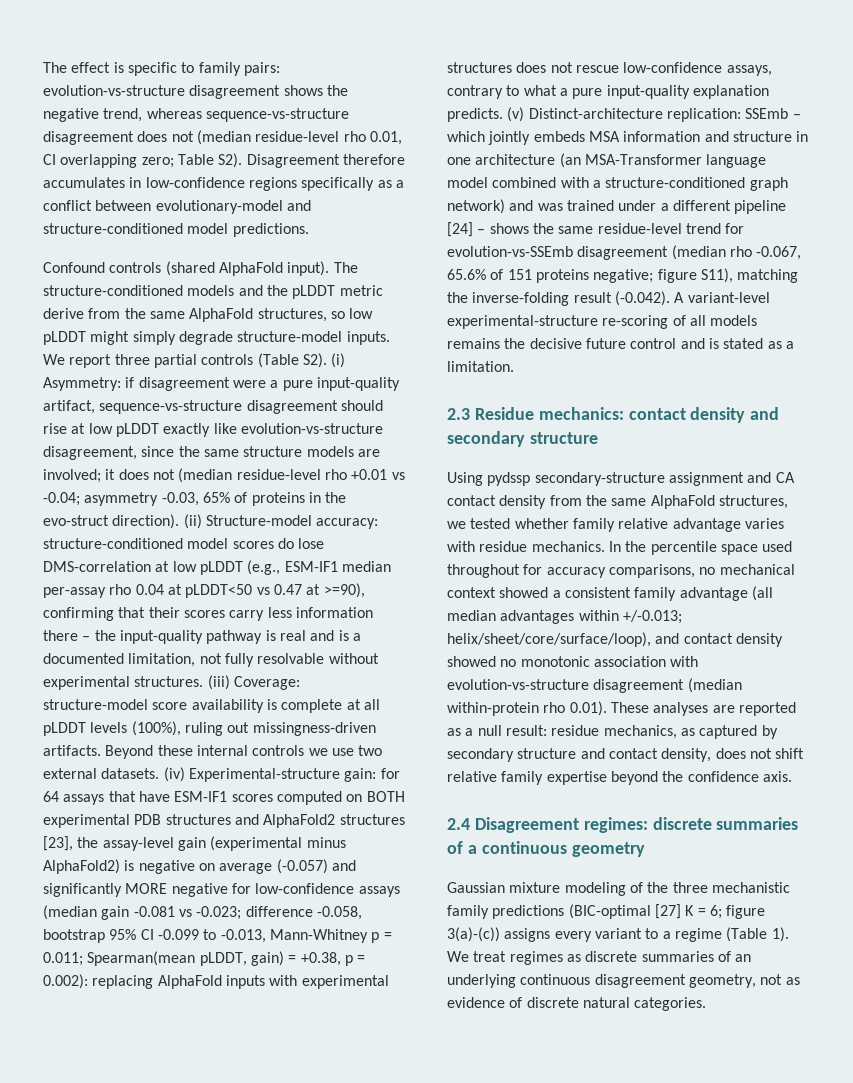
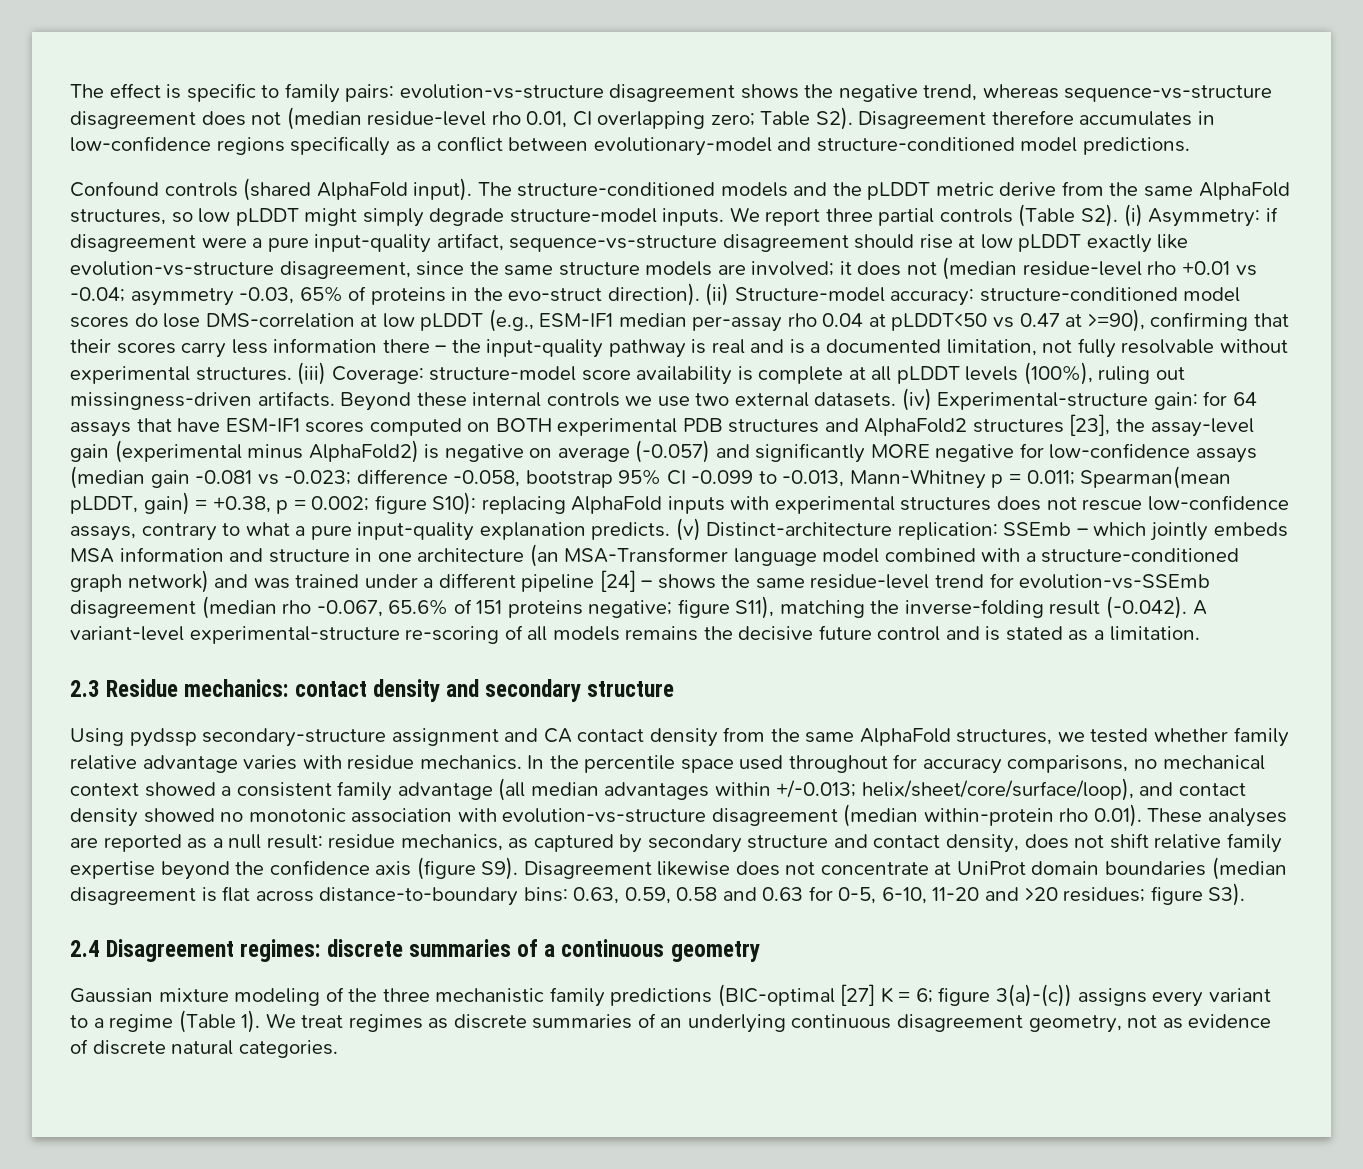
[43,974,88,989] 0.002): -> [311,492,477,515] 0.002; figure S10):
[762,771,792,782] axis. -> [375,857,1287,880] [70,883,1246,906] axis (figure S9). Disagreement likewise does not concentrate at UniProt domain boundaries (median disagreement is flat across distance-to-boundary bins: 0.63, 0.59, 0.58 and 0.63 for 0-5, 6-10, 11-20 and >20 residues; figure S3).

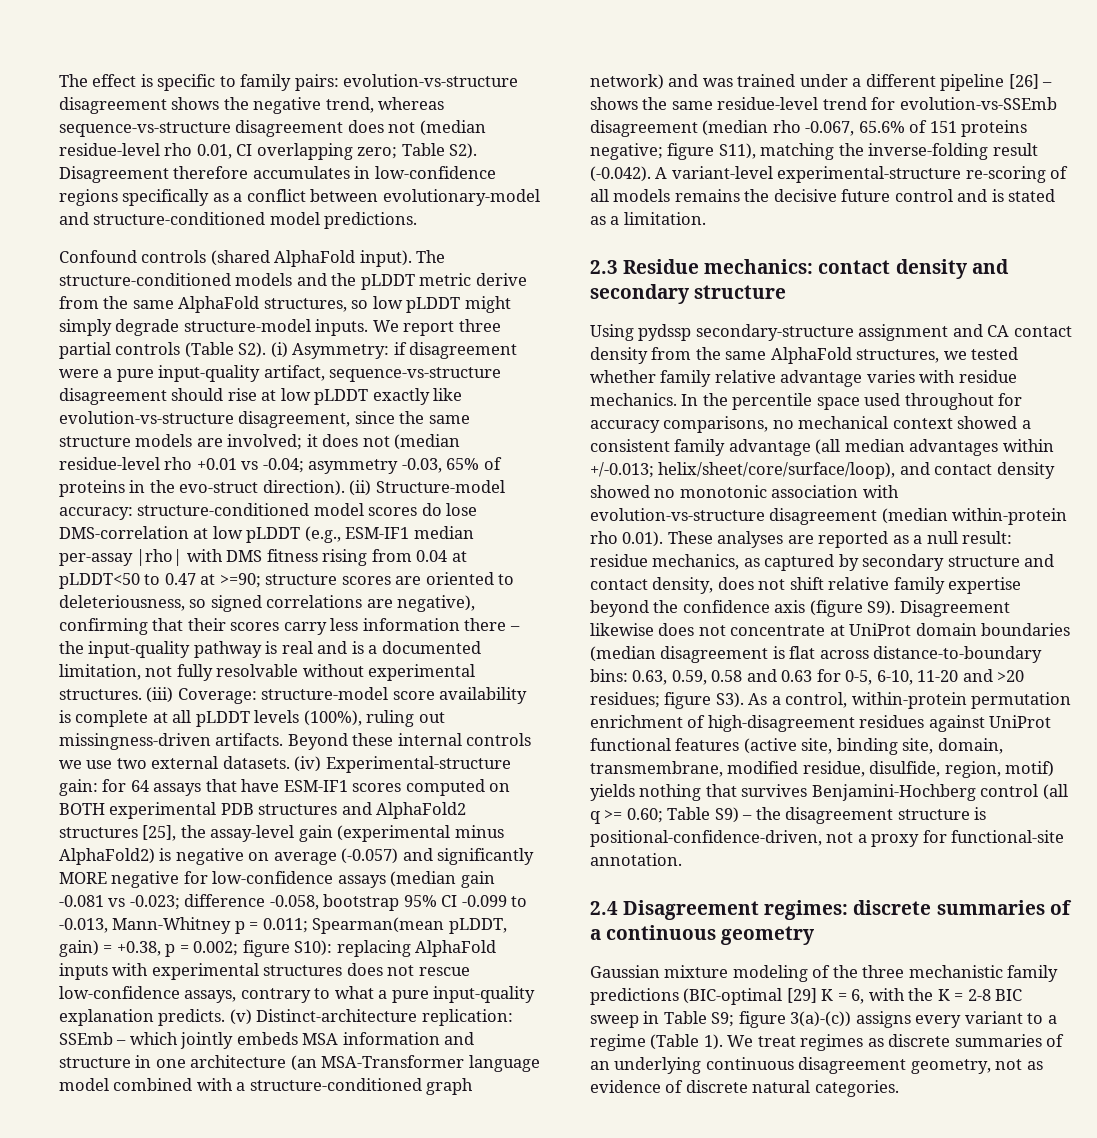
[787,313,817,327] rho -> [136,549,412,566] |rho| with DMS fitness rising from
[993,317,1015,328] vs -> [144,574,161,585] to
[1087,309,1145,332] >=90), -> [219,572,515,588] [59,595,476,612] >=90; structure scores are oriented to deleteriousness, so signed correlations are negative),
[1069,414,1111,436] [23], -> [142,825,177,841] [25],
[599,570,636,592] [24] -> [1008,74,1039,89] [26]
(1246, 894) none -> [748,692,1072,709] [590,715,1052,732] [590,738,1003,755] [590,761,1055,778] [590,784,1068,801] [590,807,987,824] [590,830,1065,847] [590,853,682,866] As a control, within-protein permutation enrichment of high-disagreement residues against UniProt functional features (active site, binding site, domain, transmembrane, modified residue, disulfide, region, motif) yields nothing that survives Benjamini-Hochberg control (all q >= 0.60; Table S9) – the disagreement structure is positional-confidence-driven, not a proxy for functional-site annotation.
[840,984,933,1006] [27] K = 6; -> [786,988,1023,1004] [590,1011,735,1028] [29] K = 6, with the K = 2-8 BIC sweep in Table S9;

